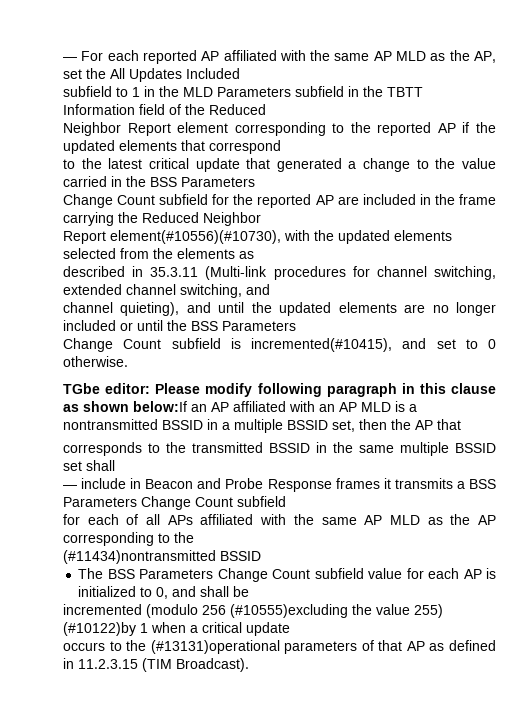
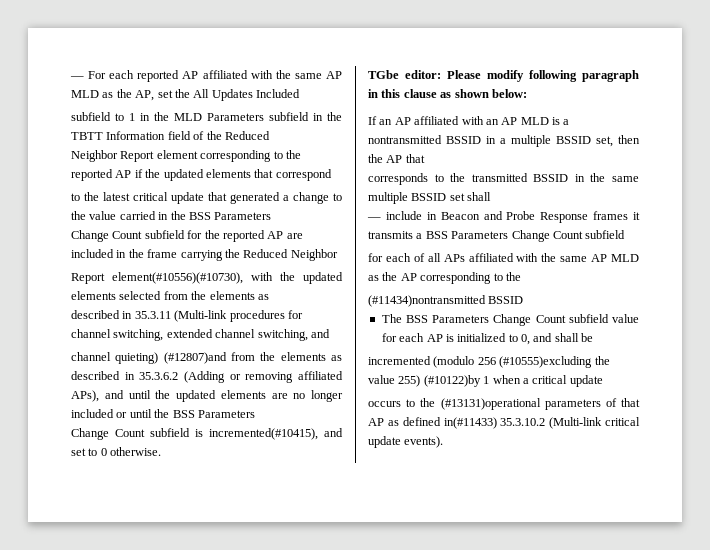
[120,302,180,316] quieting), -> [115,352,343,364] [71,371,343,383] [71,390,99,402] quieting) (#12807)and from the elements as described in 35.3.6.2 (Adding or removing affiliated APs),
[133,401,187,412] below:If -> [491,89,527,98] [368,116,377,125] below: // If
[63,658,249,672] in 11.2.3.15 (TIM Broadcast). -> [443,417,640,429] [368,436,444,448] in(#11433) 35.3.10.2 (Multi-link critical update events).

